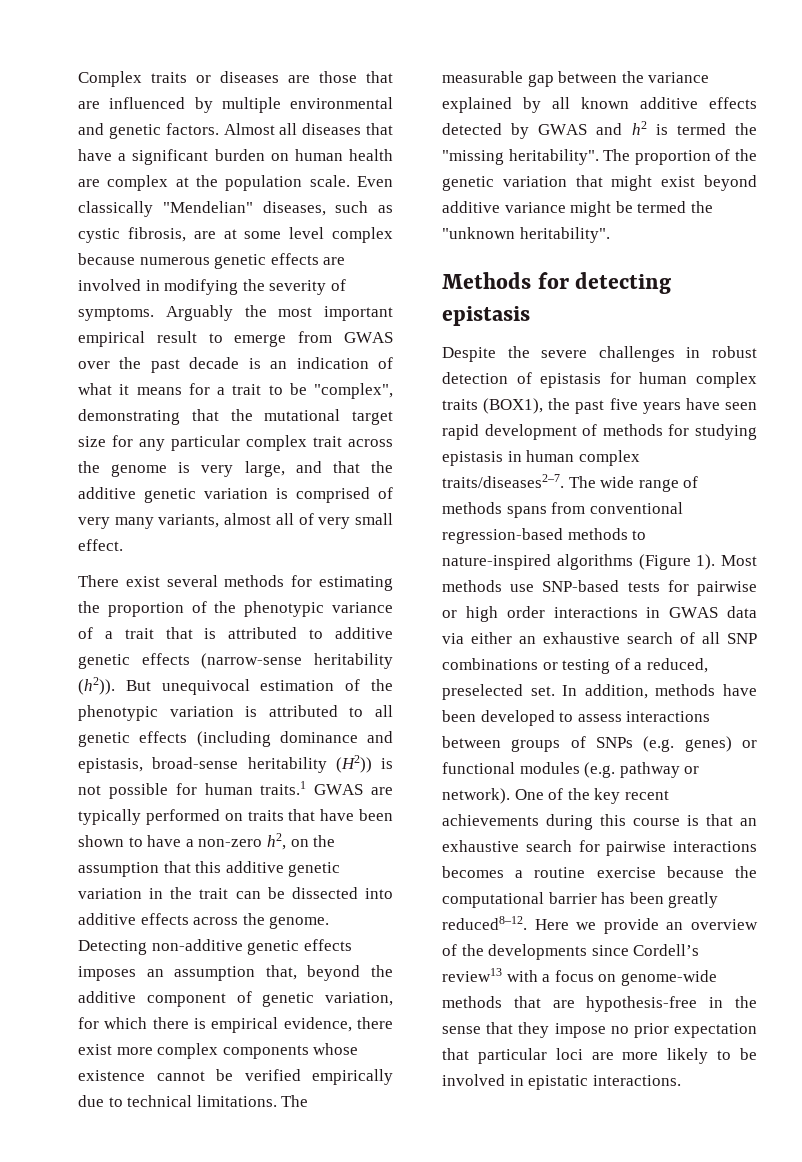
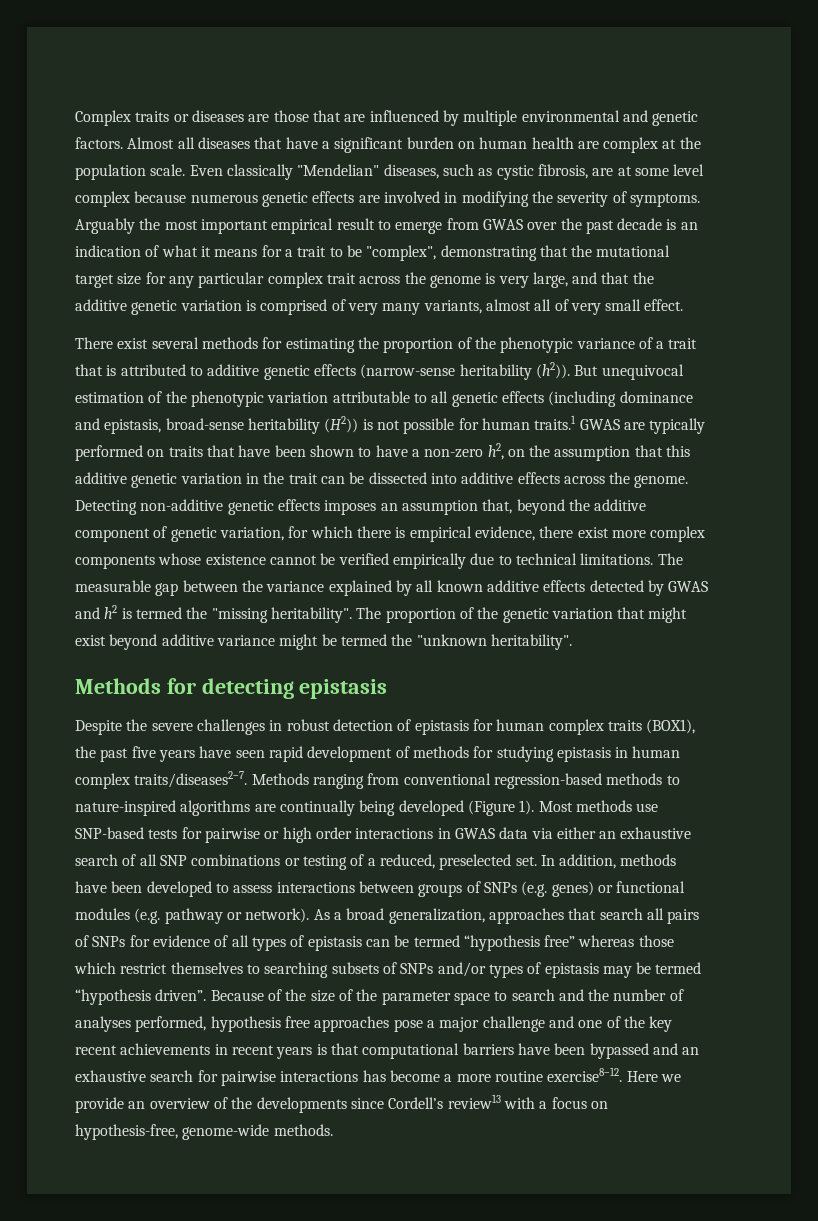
[245,705,338,717] is attributed -> [332,391,410,403] attributable
[568,476,699,492] [442,502,547,518] The wide range of methods spans -> [251,773,364,789] Methods ranging
(633, 562) none -> [254,800,464,816] are continually being developed
[514,789,544,800] One -> [313,908,700,924] [75,935,674,951] [74,962,702,978] [75,989,684,1005] [75,1016,603,1032] As a broad generalization, approaches that search all pairs of SNPs for evidence of all types of epistasis can be termed “hypothesis free” whereas those which restrict themselves to searching subsets of SNPs and/or types of epistasis may be termed “hypothesis driven”. Because of the size of the parameter space to search and the number of analyses performed, hypothesis free approaches pose a major challenge and one
[546,814,733,830] during this course is that -> [214,1043,678,1059] in recent years is that computational barriers have been bypassed and
[442,866,757,878] [442,892,719,908] [442,916,527,930] becomes a routine exercise because the computational barrier has been greatly reduced8–12. -> [362,1067,623,1082] has become a more routine exercise8–12.
[620,970,717,986] [442,996,757,1012] [442,1022,757,1038] [442,1048,757,1064] [442,1074,681,1090] genome-wide methods that are hypothesis-free in the sense that they impose no prior expectation that particular loci are more likely to be involved in epistatic interactions. -> [75,1124,333,1140] hypothesis-free, genome-wide methods.

